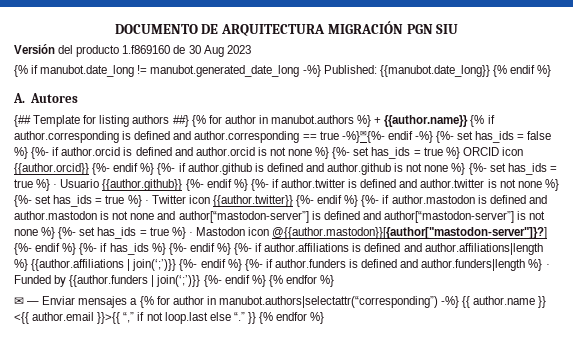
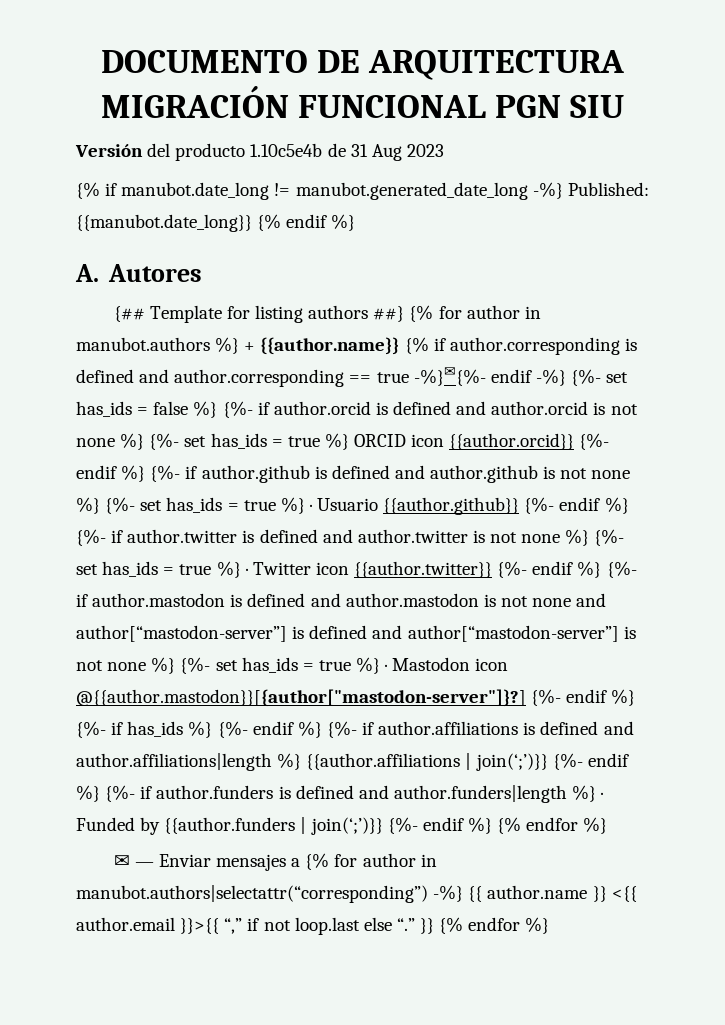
(403, 27) none -> [297,95,486,118] FUNCIONAL
[122,45,201,54] 1.f869160 de 30 -> [250,143,368,157] 1.10c5e4b de 31

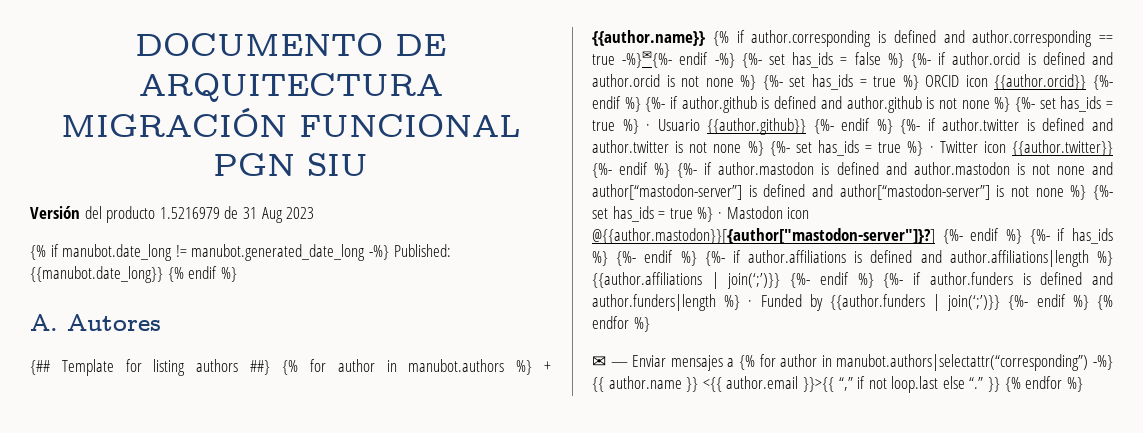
[250,143,323,157] 1.10c5e4b -> [159,207,220,219] 1.5216979

